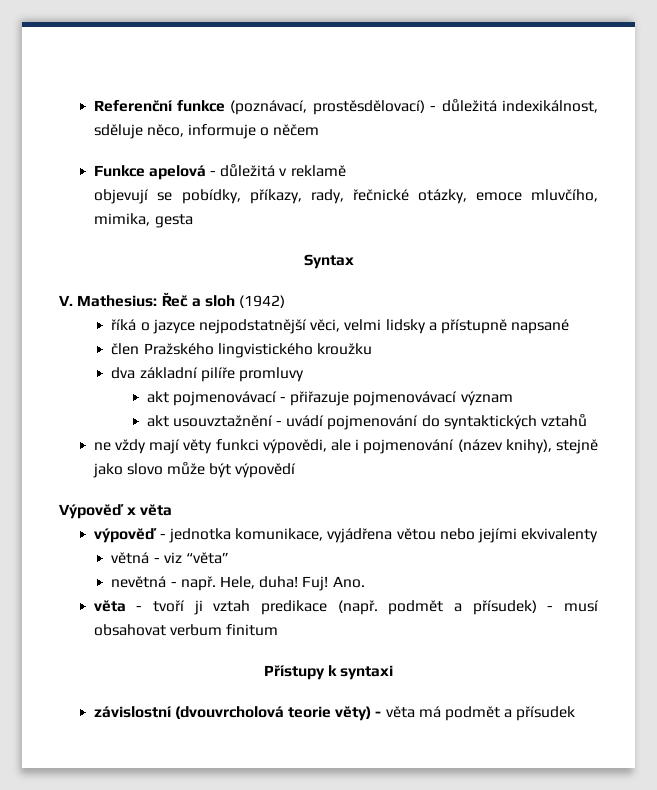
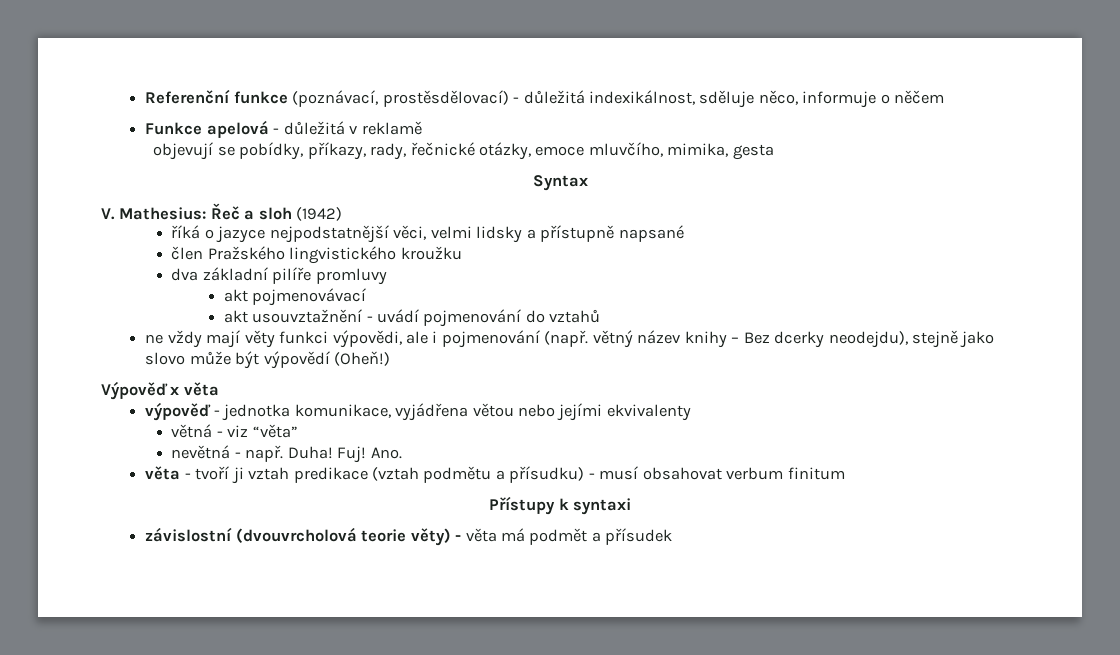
[280,391,513,406] - přiřazuje pojmenovávací význam -> (367, 297) none
[443,415,537,430] syntaktických -> (545, 316) none
[457,439,552,454] (název knihy), -> [544,330,908,348] (např. větný název knihy – Bez dcerky neodejdu),
(297, 470) none -> [334,351,391,366] (Oheň!)
[219,576,299,589] Hele, duha! -> [287,446,333,459] Duha!
[337,600,537,615] (např. podmět a přísudek) -> [372,466,585,483] (vztah podmětu a přísudku)

